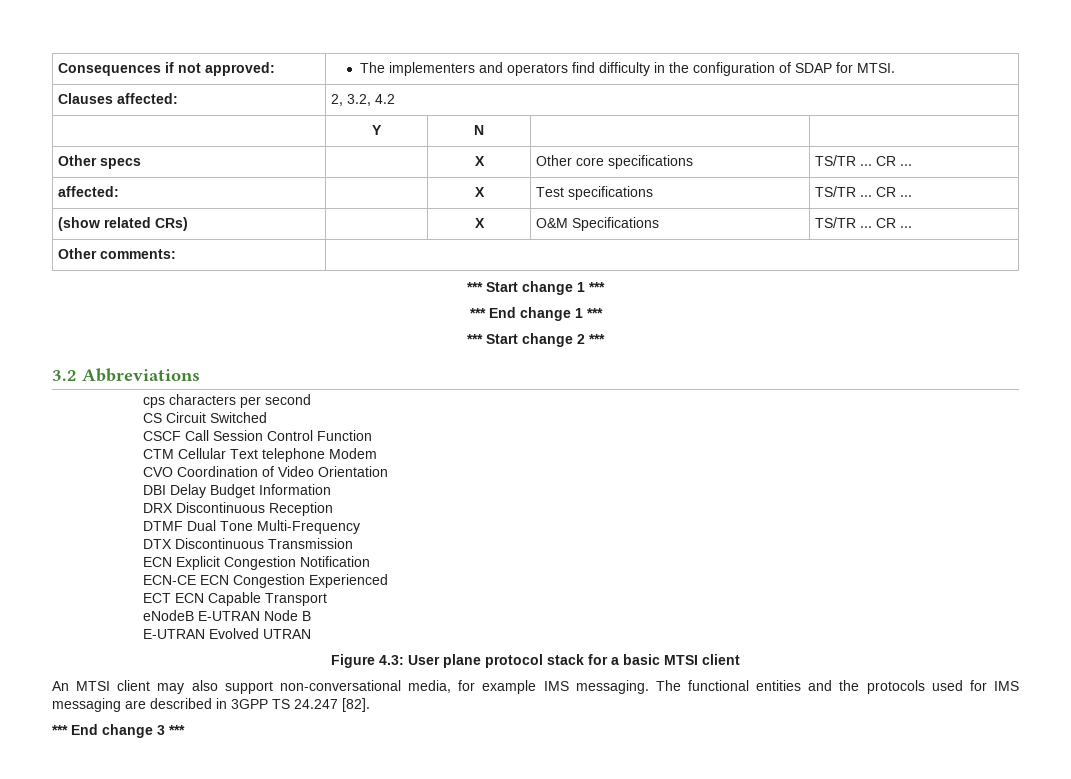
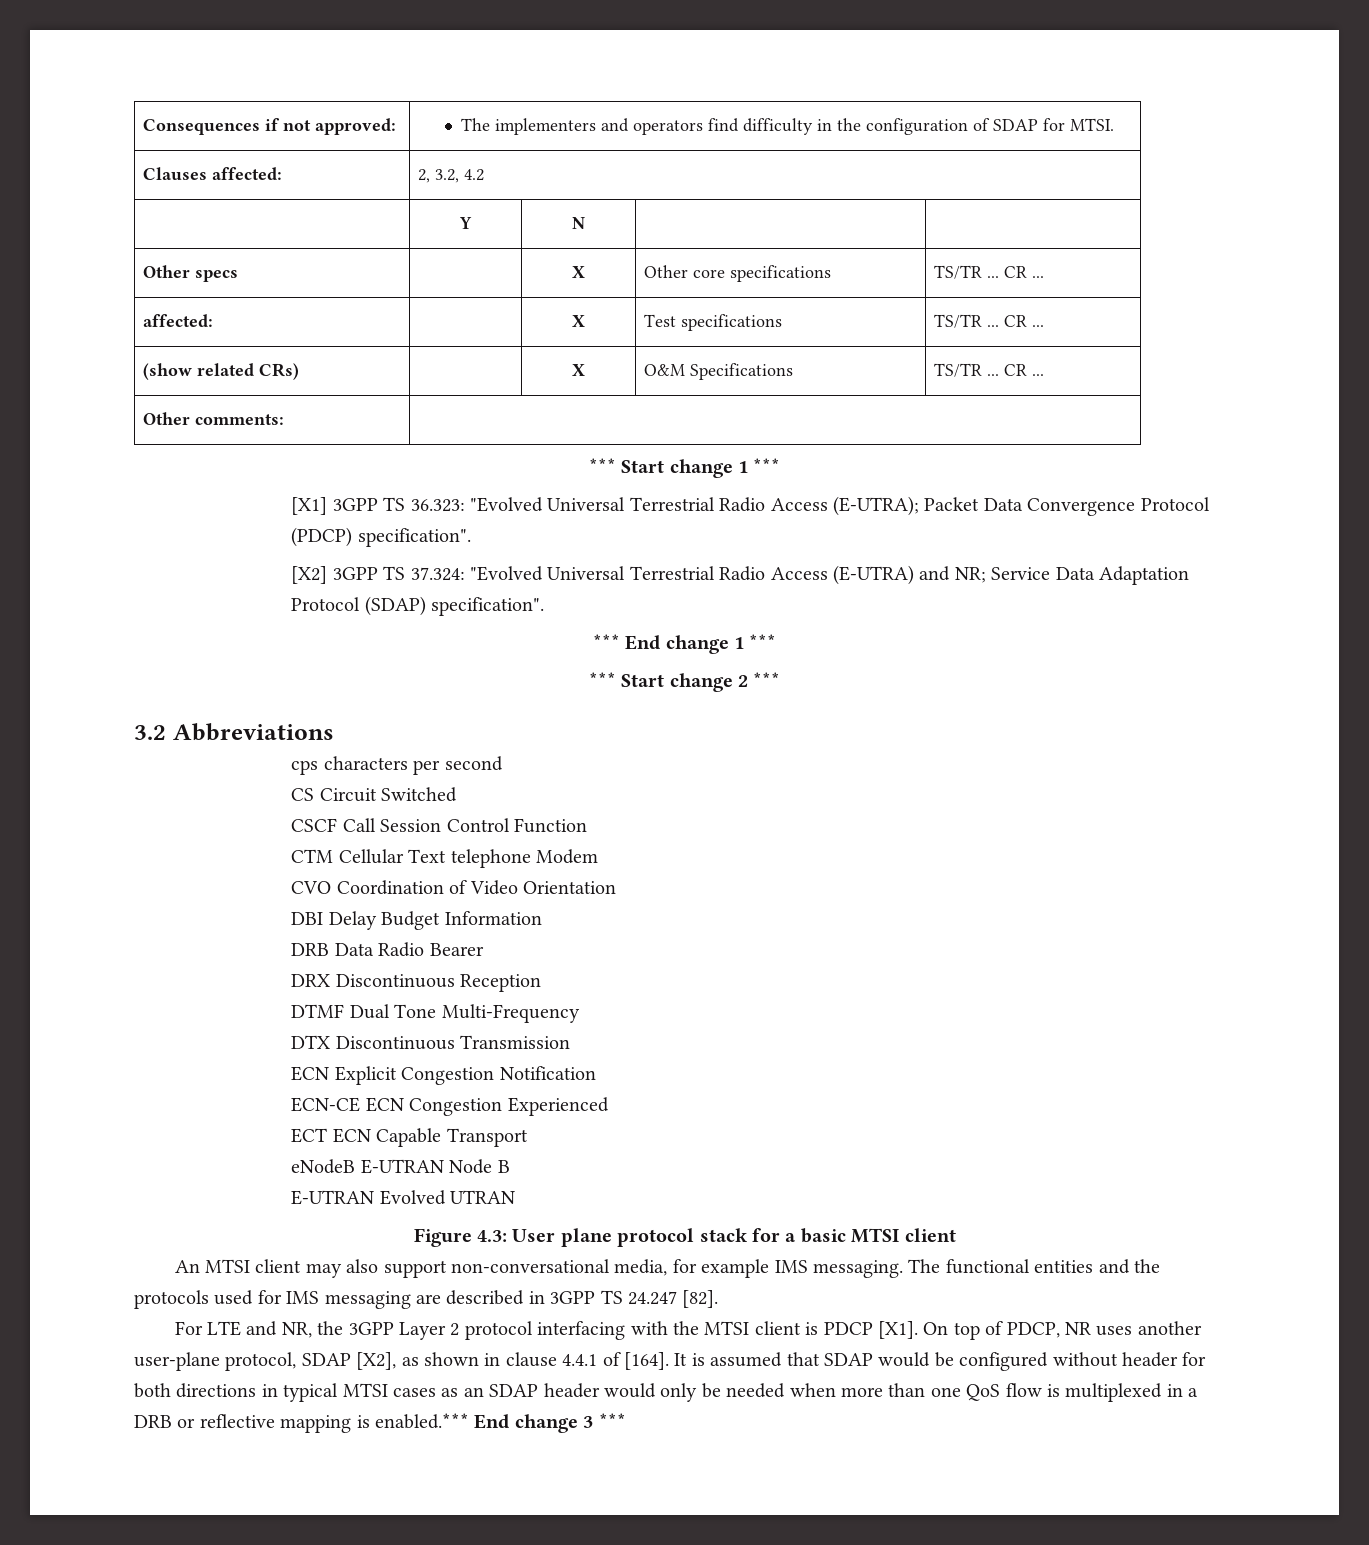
(605, 287) none -> [291,496,1210,516] [291,527,471,547] [291,565,1190,585] [291,596,545,616] // [X1] 3GPP TS 36.323: "Evolved Universal Terrestrial Radio Access (E-UTRA); Packet Data Convergence Protocol (PDCP) specification". // [X2] 3GPP TS 37.324: "Evolved Universal Terrestrial Radio Access (E-UTRA) and NR; Service Data Adaptation Protocol (SDAP) specification".
(332, 489) none -> [291,942,484,957] // DRB Data Radio Bearer
[52,725,68,735] *** -> [174,1321,1202,1340] [134,1352,1207,1371] [134,1383,1199,1402] [134,1413,469,1433] For LTE and NR, the 3GPP Layer 2 protocol interfacing with the MTSI client is PDCP [X1]. On top of PDCP, NR uses another user-plane protocol, SDAP [X2], as shown in clause 4.4.1 of [164]. It is assumed that SDAP would be configured without header for both directions in typical MTSI cases as an SDAP header would only be needed when more than one QoS flow is multiplexed in a DRB or reflective mapping is enabled.***

